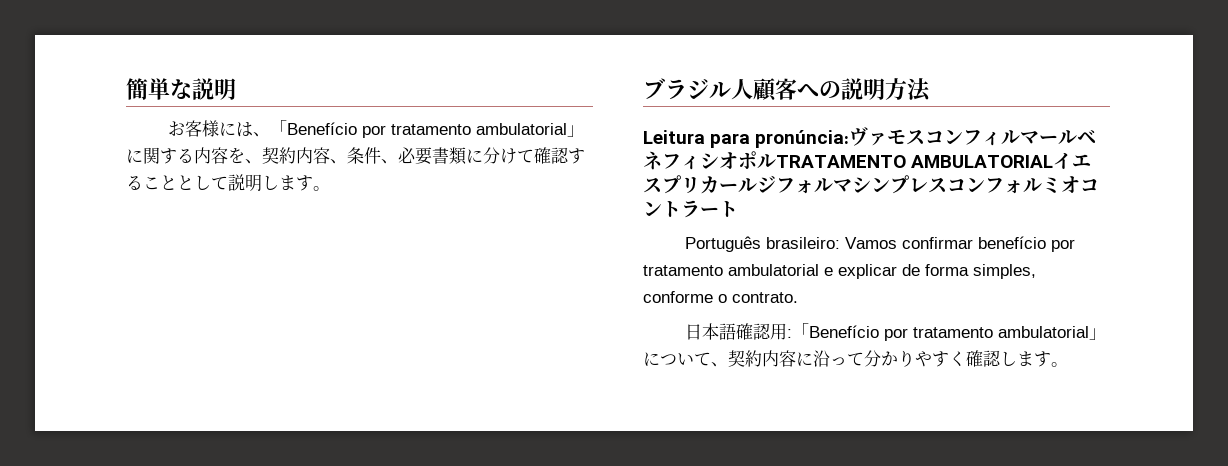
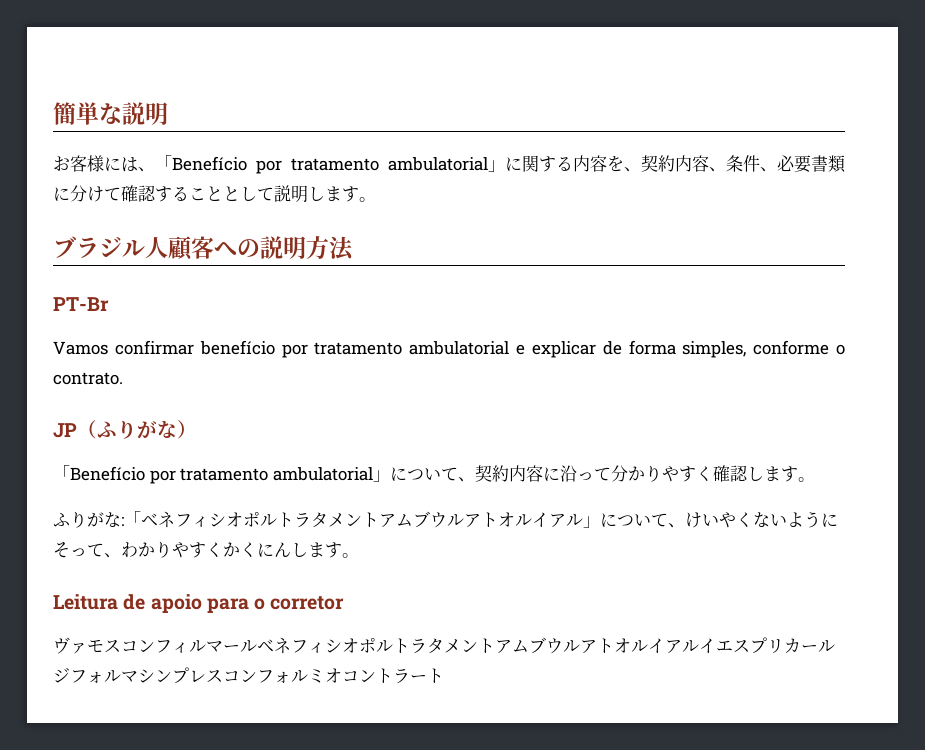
[643,130,850,148] Leitura para pronúncia: -> [53,297,109,311] [53,340,846,358] [53,372,123,385] [53,420,197,439] [53,465,815,484] [53,511,838,528] [53,541,359,558] [53,594,345,613] PT-Br // Vamos confirmar benefício por tratamento ambulatorial e explicar de forma simples, conforme o contrato. // JP（ふりがな） // 「Benefício por tratamento ambulatorial」について、契約内容に沿って分かりやすく確認します。 // ふりがな:「ベネフィシオポルトラタメントアムブウルアトオルイアル」について、けいやくないようにそって、わかりやすくかくにんします。 // Leitura de apoio para o corretor //
[776,155,1054,168] TRATAMENTO AMBULATORIAL -> [393,637,699,654] トラタメントアムブウルアトオルイアル
[684,236,1075,252] [643,264,1036,279] [643,291,798,303] [684,323,1106,341] [643,350,1068,367] // Português brasileiro: Vamos confirmar benefício por tratamento ambulatorial e explicar de forma simples, conforme o contrato. // 日本語確認用:「Benefício por tratamento ambulatorial」について、契約内容に沿って分かりやすく確認します。 -> (444, 676) none

